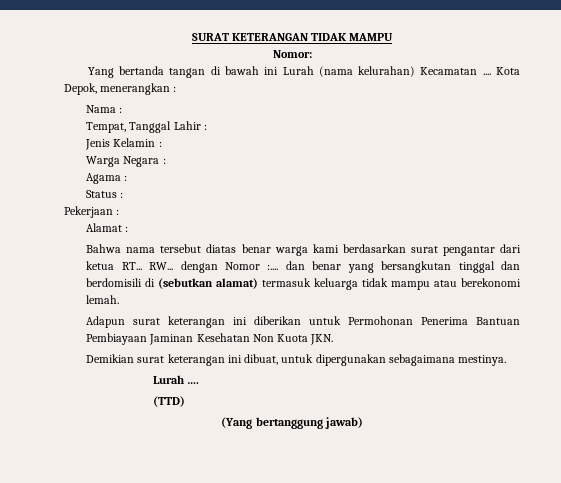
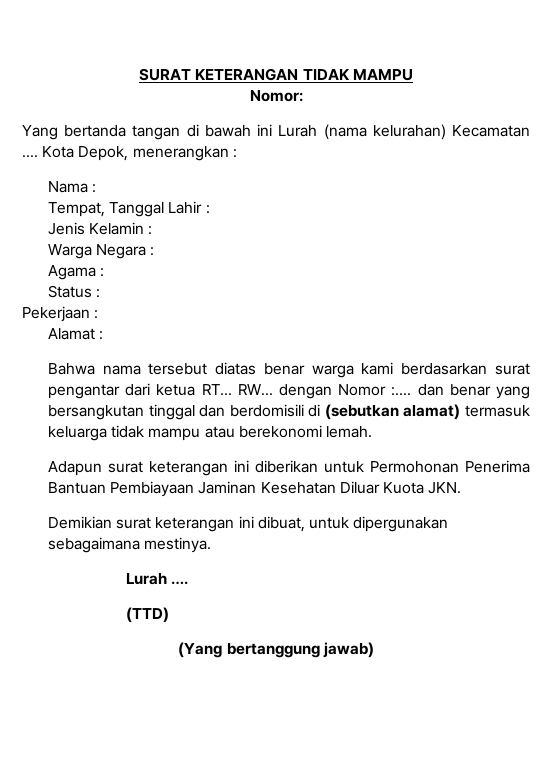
[252,334,274,342] Non -> [339,481,380,494] Diluar

